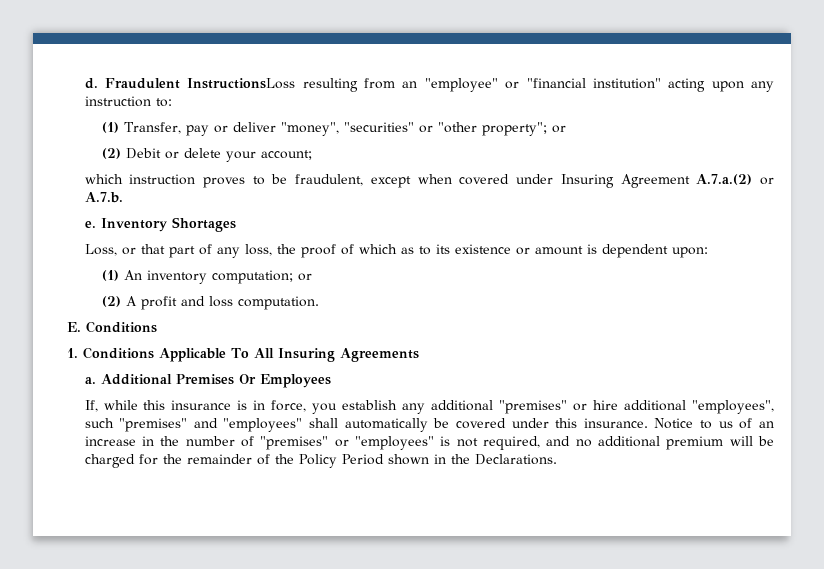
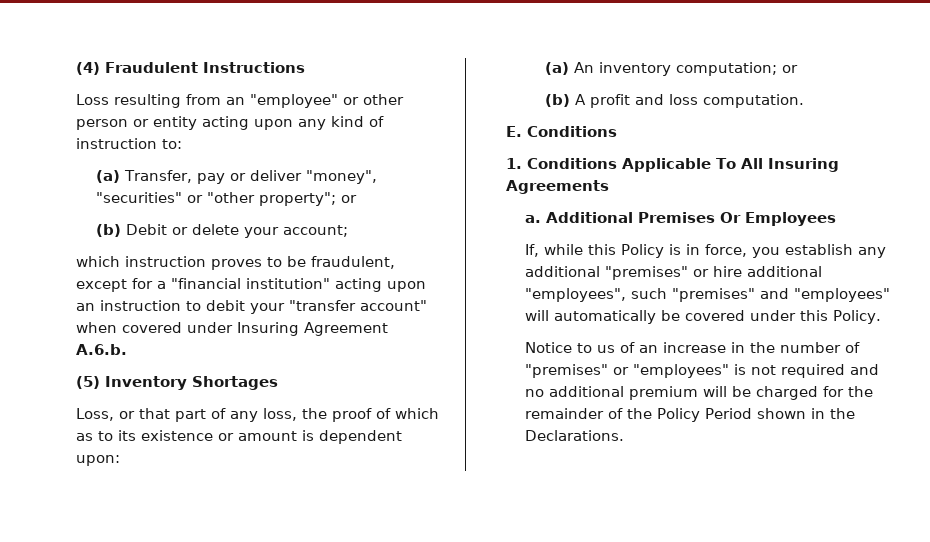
[84,78,296,89] d. Fraudulent InstructionsLoss -> [76,62,306,75] [76,94,110,105] (4) Fraudulent Instructions // Loss
[526,78,661,89] "financial institution" -> [363,94,405,105] [76,116,198,130] other person or entity
(774, 86) none -> [331,116,385,127] kind of
[101,122,119,133] (1) -> [95,170,120,183] (a)
[101,148,121,159] (2) -> [95,224,121,237] (b)
(411, 182) none -> [132,278,427,292] [76,300,428,314] for a "financial institution" acting upon an instruction to debit your "transfer account"
[696,174,774,185] [84,192,123,203] [84,221,96,228] A.7.a.(2) or A.7.b. // e. -> [76,344,128,355] [76,376,101,389] A.6.b. // (5)
[101,270,119,281] (1) -> [544,62,569,75] (a)
[101,296,121,307] (2) -> [544,94,570,107] (b)
[171,400,232,410] insurance -> [621,244,665,258] Policy
[309,418,339,428] shall -> [525,310,550,321] will
[583,418,648,428] insurance. -> [833,310,882,324] Policy. //
[482,436,540,450] required, -> [781,364,846,378] required

